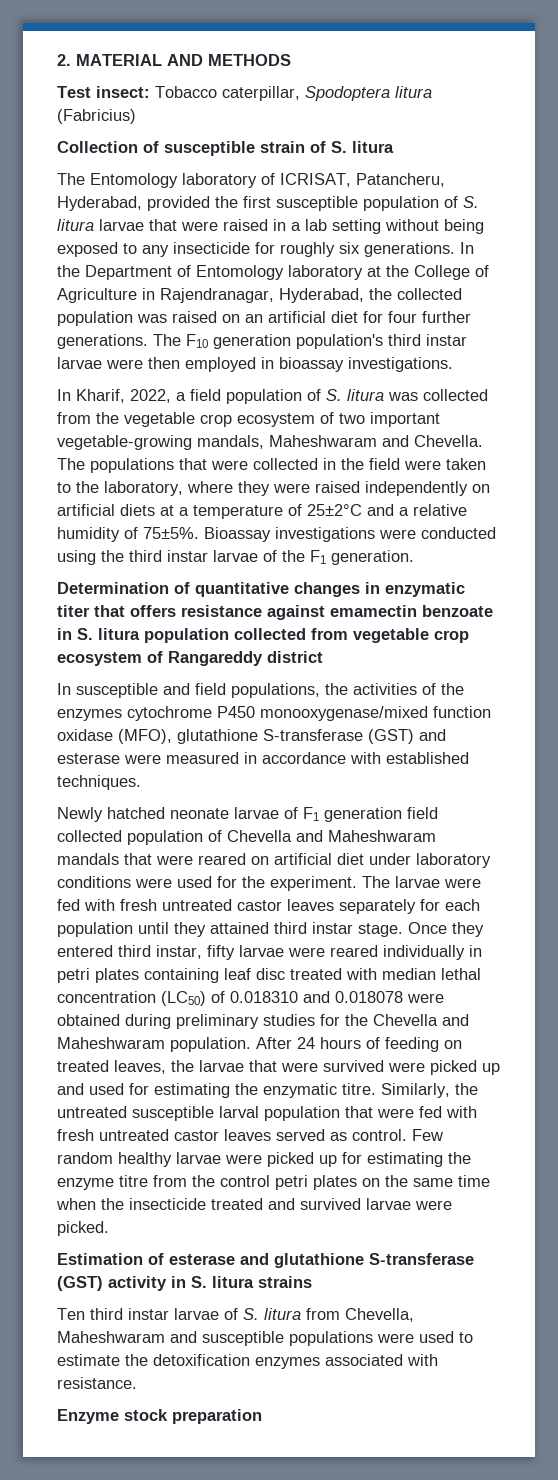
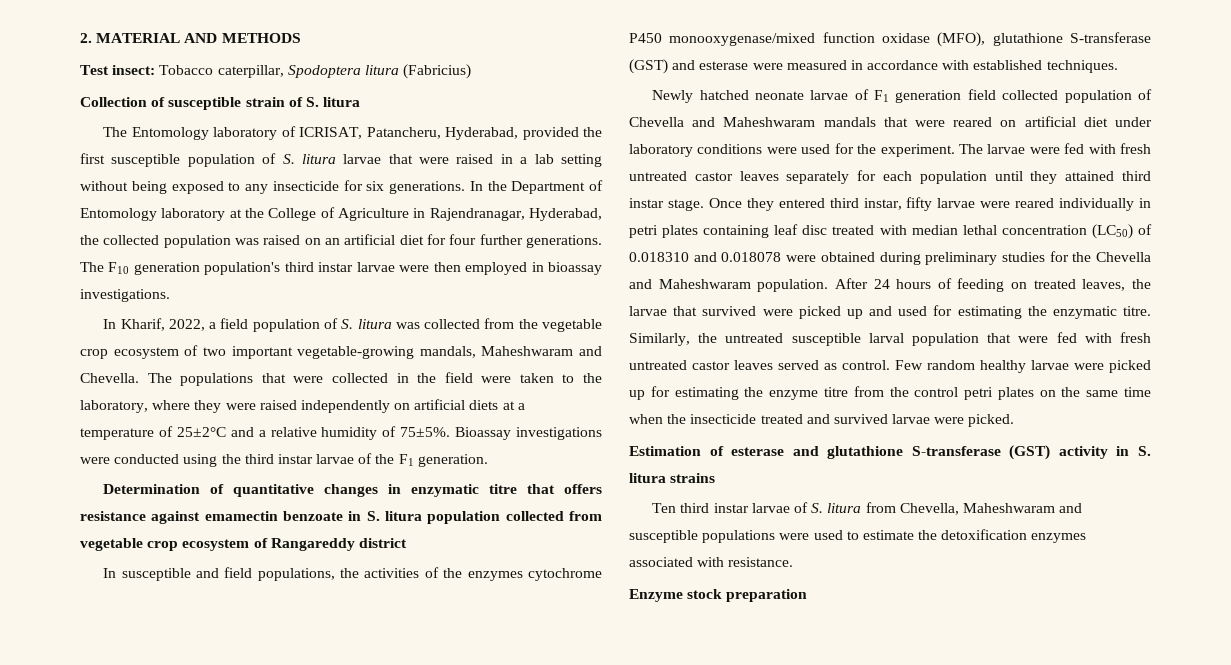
[280,242,335,257] roughly -> (363, 185) none
[57,605,90,617] titer -> [489,484,518,494] titre
[281,1062,318,1072] were -> (698, 311) none

